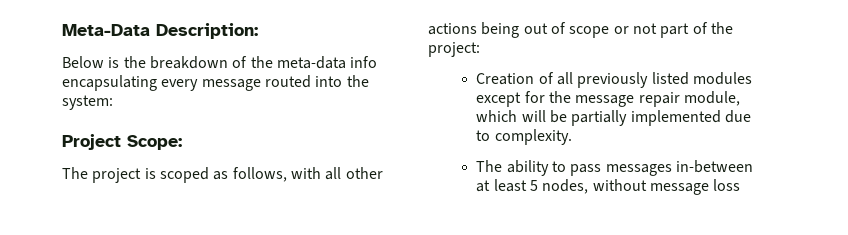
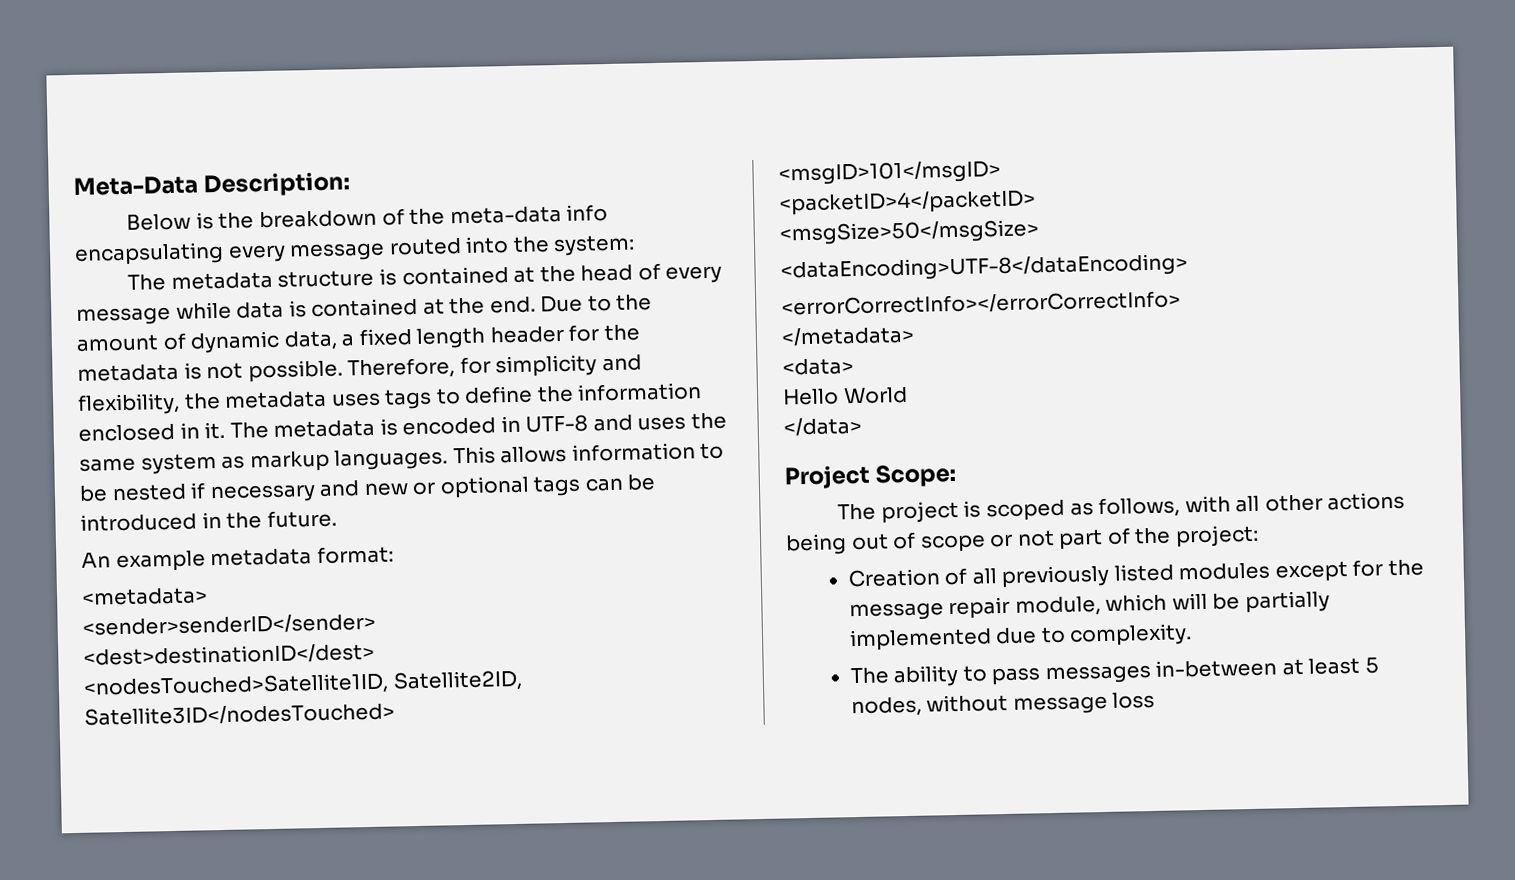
(113, 102) none -> [127,262,723,291] [76,294,653,326] [76,324,640,354] [77,354,642,383] [77,382,703,416] [78,412,727,442] [79,442,725,475] [79,474,657,504] [80,509,337,532] [81,545,394,573] [81,587,208,606] [82,612,376,637] [83,642,375,667] [83,669,523,699] [84,702,395,727] [778,159,1001,186] [778,189,1036,216] [779,219,1039,246] [780,253,1188,283] [781,290,1181,317] [781,325,915,347] [782,358,854,376] [782,386,908,406] [783,416,862,437] // The metadata structure is contained at the head of every message while data is contained at the end. Due to the amount of dynamic data, a fixed length header for the metadata is not possible. Therefore, for simplicity and flexibility, the metadata uses tags to define the information enclosed in it. The metadata is encoded in UTF-8 and uses the same system as markup languages. This allows information to be nested if necessary and new or optional tags can be introduced in the future. // An example metadata format: // <metadata> // <sender>senderID</sender> // <dest>destinationID</dest> // <nodesTouched>Satellite1ID, Satellite2ID, Satellite3ID</nodesTouched> // <msgID>101</msgID> // <packetID>4</packetID> // <msgSize>50</msgSize> // <dataEncoding>UTF-8</dataEncoding> // <errorCorrectInfo></errorCorrectInfo> // </metadata> // <data> // Hello World // </data>

